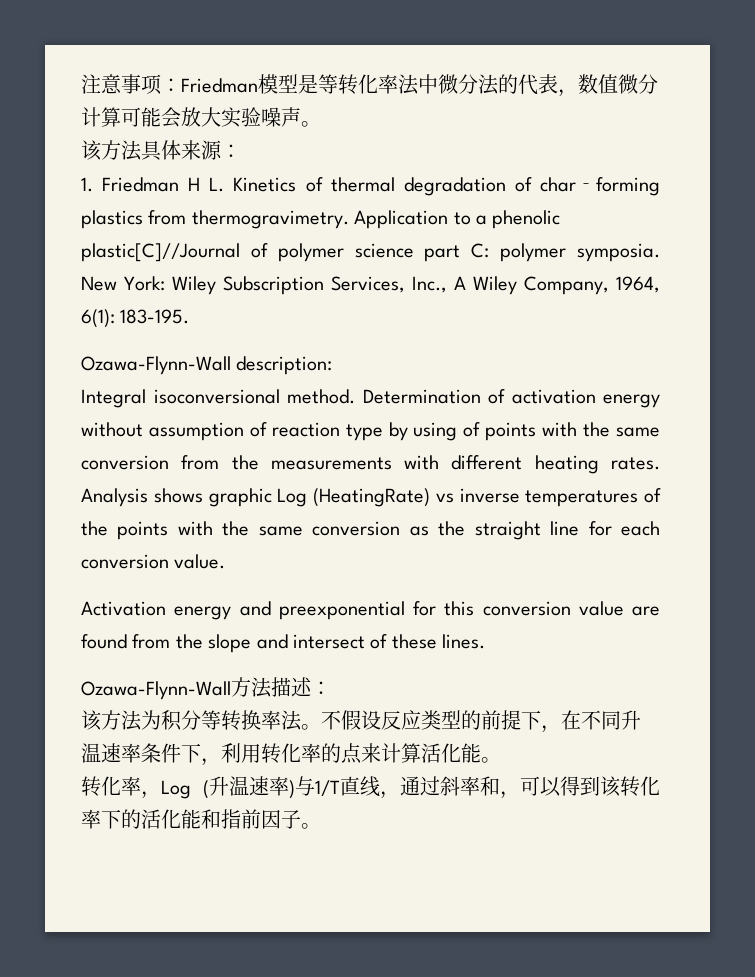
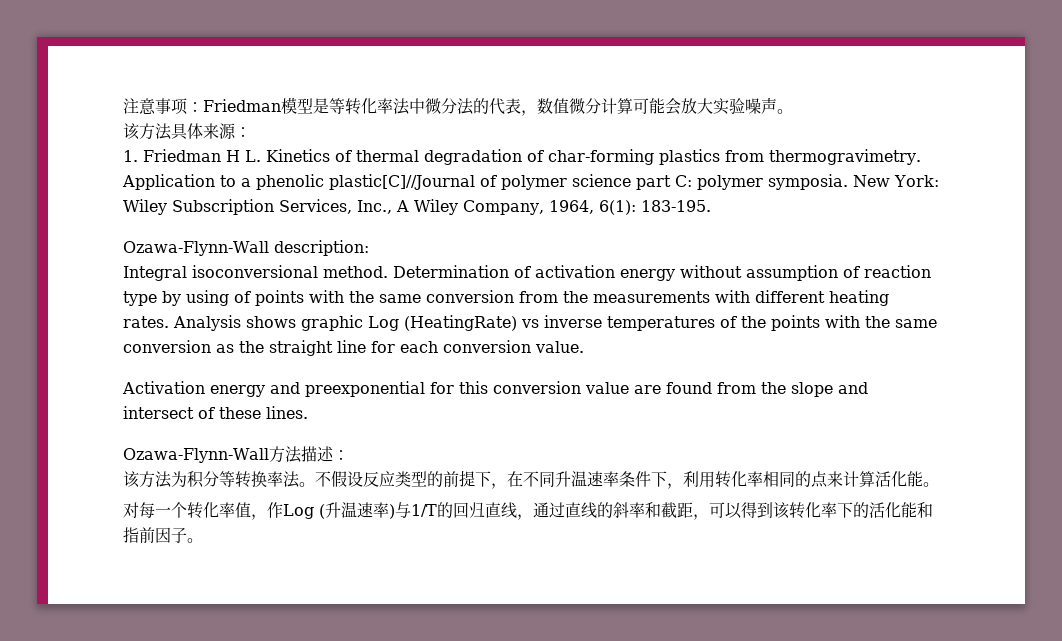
(321, 753) none -> [763,471,795,487] 相同
[81,776,161,799] 转化率， -> [123,502,283,520] 对每一个转化率值，作
(340, 788) none -> [437,502,485,518] 的回归
[440,776,500,796] 斜率和 -> [565,502,693,518] 直线的斜率和截距

